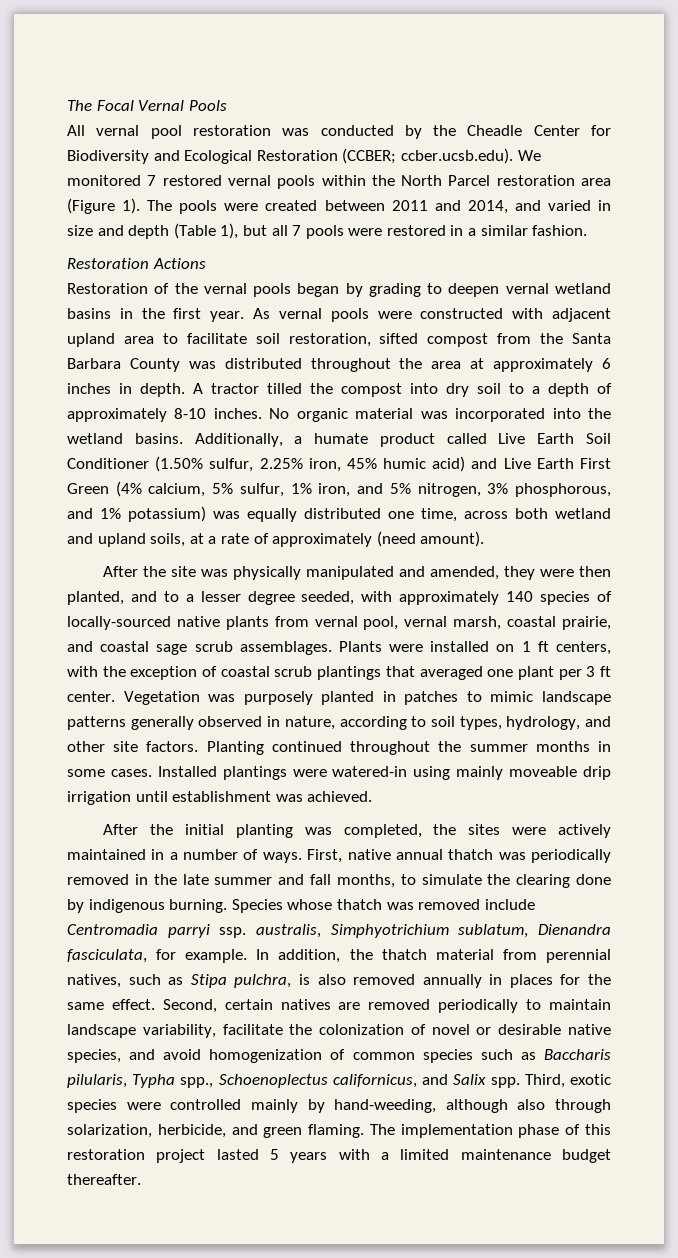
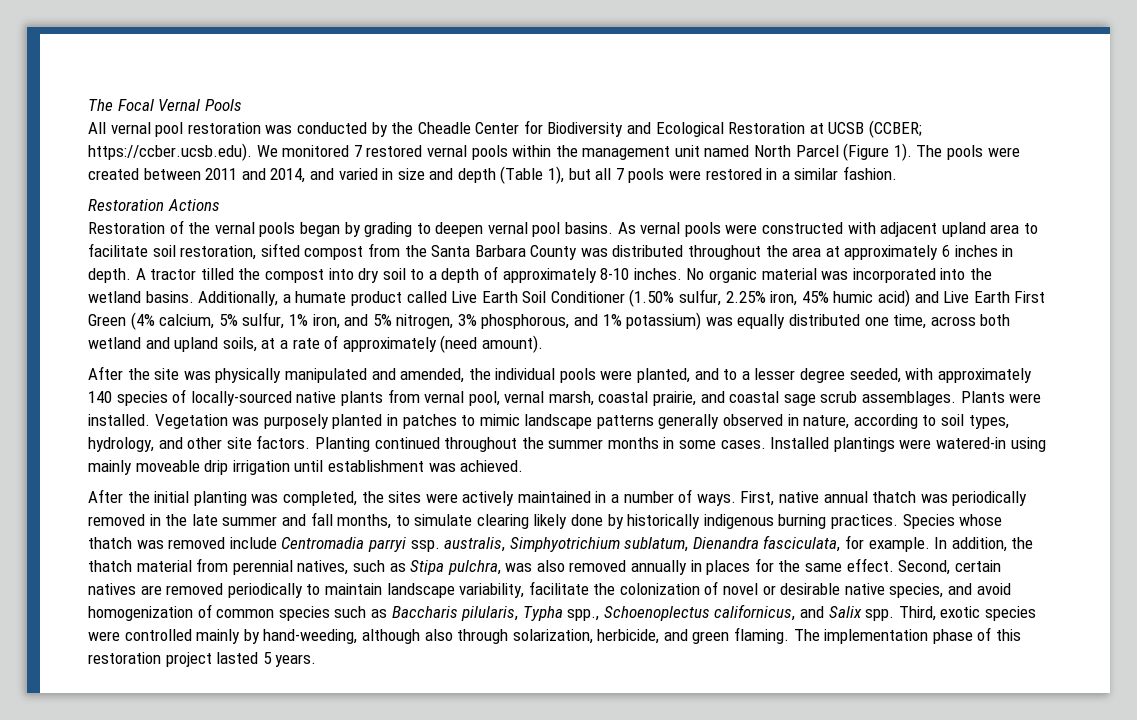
[342,148,513,164] (CCBER; ccber.ucsb.edu). -> [809,120,923,138] [88,143,252,161] at UCSB (CCBER; https://ccber.ucsb.edu).
[401,175,611,186] North Parcel restoration area -> [582,145,839,160] management unit named North Parcel
[554,283,611,294] [67,308,245,322] wetland basins in the first year. -> [532,222,614,237] pool basins.
[504,566,611,580] they were then -> [468,368,633,383] the individual pools were
[430,641,611,655] [67,666,611,680] [67,691,115,702] installed on 1 ft centers, with the exception of coastal scrub plantings that averaged one plant per 3 ft center. -> [88,414,150,426] installed.
[487,874,611,888] [67,899,228,913] the clearing done by indigenous burning. -> [476,514,899,529] clearing likely done by historically indigenous burning practices.
[298,974,310,985] is -> [505,563,533,572] was
[290,1149,611,1163] [67,1174,141,1185] years with a limited maintenance budget thereafter. -> [275,654,317,667] years.

